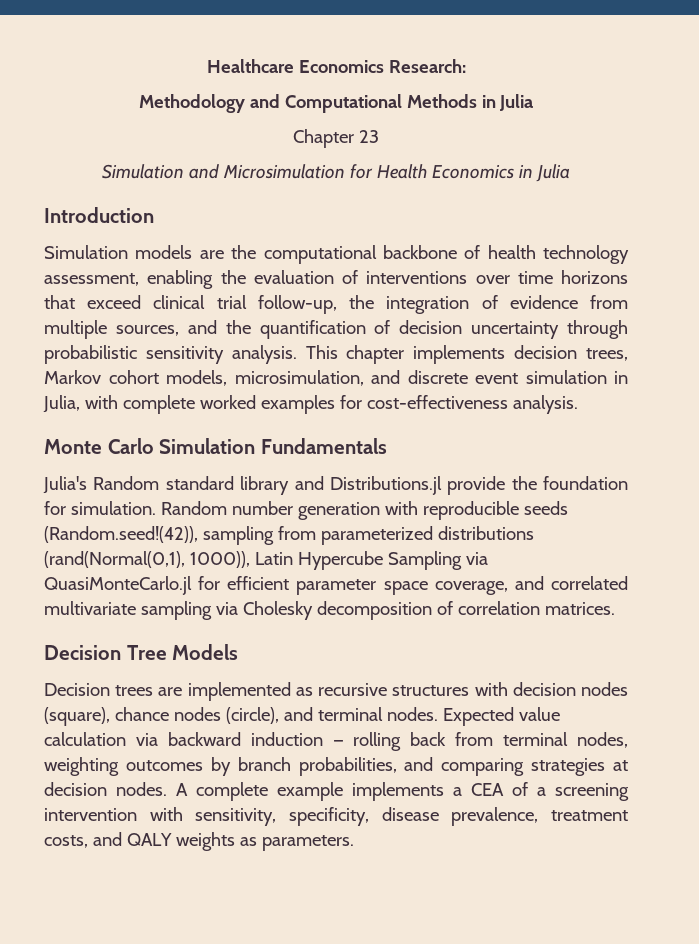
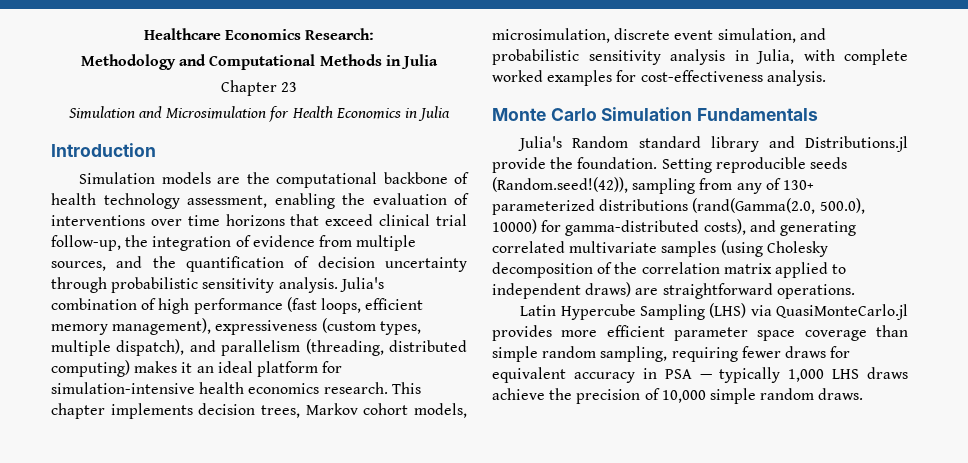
(297, 354) none -> [339,277,384,292] [51,297,424,314] [51,318,421,335] [51,339,467,356] [51,360,343,377] [51,382,388,394] Julia's combination of high performance (fast loops, efficient memory management), expressiveness (custom types, multiple dispatch), and parallelism (threading, distributed computing) makes it an ideal platform for simulation-intensive health economics research.
[371,370,400,384] and -> (610, 35) none
[525,370,607,384] simulation -> [717,28,826,43] [492,49,725,65] simulation, and probabilistic sensitivity analysis
[543,476,628,490] [44,501,418,520] foundation for simulation. Random number generation with -> [577,157,712,173] foundation. Setting
[320,526,534,545] [44,551,250,568] parameterized distributions (rand(Normal(0,1), 1000)), -> [736,178,814,194] [492,198,865,215] [492,219,856,236] [492,240,828,257] [492,262,847,278] [492,282,855,299] any of 130+ parameterized distributions (rand(Gamma(2.0, 500.0), 10000) for gamma-distributed costs), and generating correlated multivariate samples (using Cholesky decomposition of the correlation matrix applied to independent draws) are straightforward operations. //
(462, 560) none -> [709,303,747,318] (LHS)
[198,576,221,590] for -> [492,325,598,341] provides more
[434,576,628,595] [44,601,615,620] [44,644,239,660] [44,682,628,701] [44,707,560,726] [44,732,629,751] [44,757,628,776] [44,782,629,801] [44,807,628,826] [44,832,354,851] coverage, and correlated multivariate sampling via Cholesky decomposition of correlation matrices. // Decision Tree Models // Decision trees are implemented as recursive structures with decision nodes (square), chance nodes (circle), and terminal nodes. Expected value calculation via backward induction — rolling back from terminal nodes, weighting outcomes by branch probabilities, and comparing strategies at decision nodes. A complete example implements a CEA of a screening intervention with sensitivity, specificity, disease prevalence, treatment costs, and QALY weights as parameters. -> [804,325,908,341] [492,346,851,362] [492,367,908,383] [492,388,864,404] coverage than simple random sampling, requiring fewer draws for equivalent accuracy in PSA — typically 1,000 LHS draws achieve the precision of 10,000 simple random draws.

